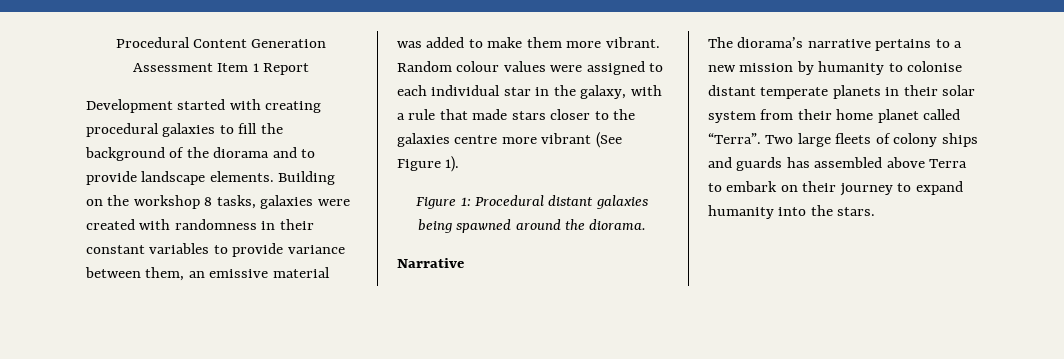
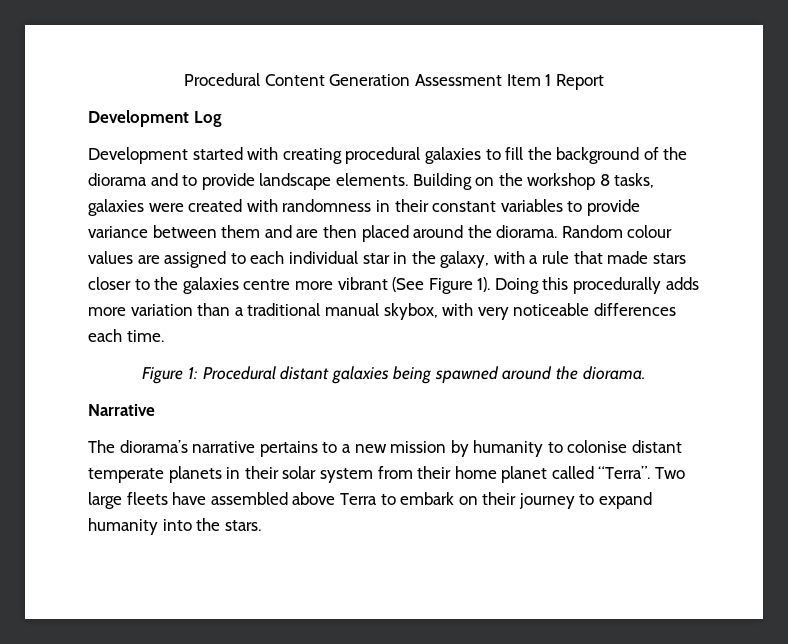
(310, 69) none -> [88,110,222,127] // Development Log
[145,267,330,281] [397,37,660,48] them, an emissive material was added to make them more vibrant. -> [221,225,558,242] them and are then placed around the diorama.
[550,65,583,72] were -> [137,255,160,264] are
(460, 164) none -> [494,277,699,294] [88,303,676,320] [88,329,164,342] Doing this procedurally adds more variation than a traditional manual skybox, with very noticeable differences each time.
[875,133,978,147] [708,157,810,171] of colony ships and guards has -> [172,492,207,505] have

